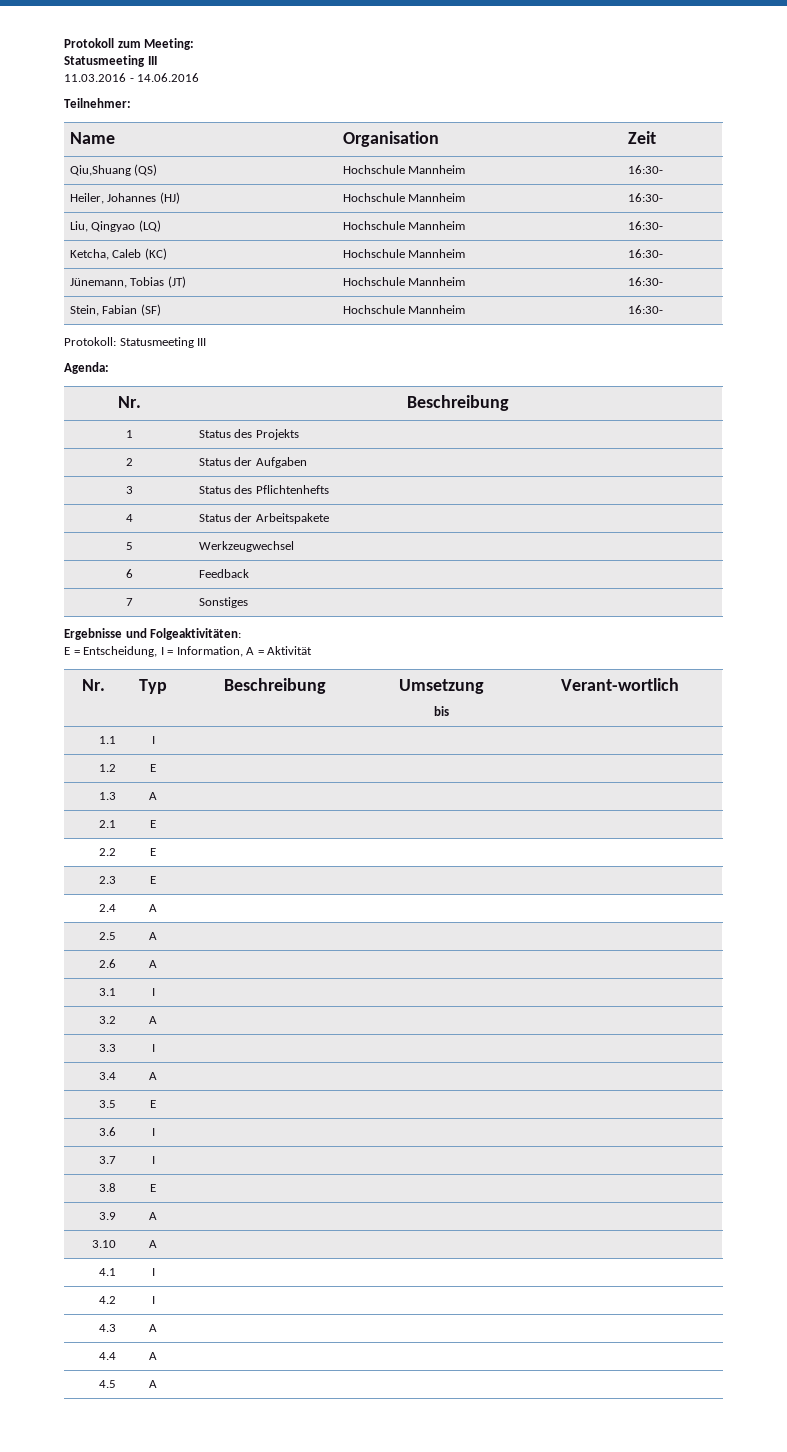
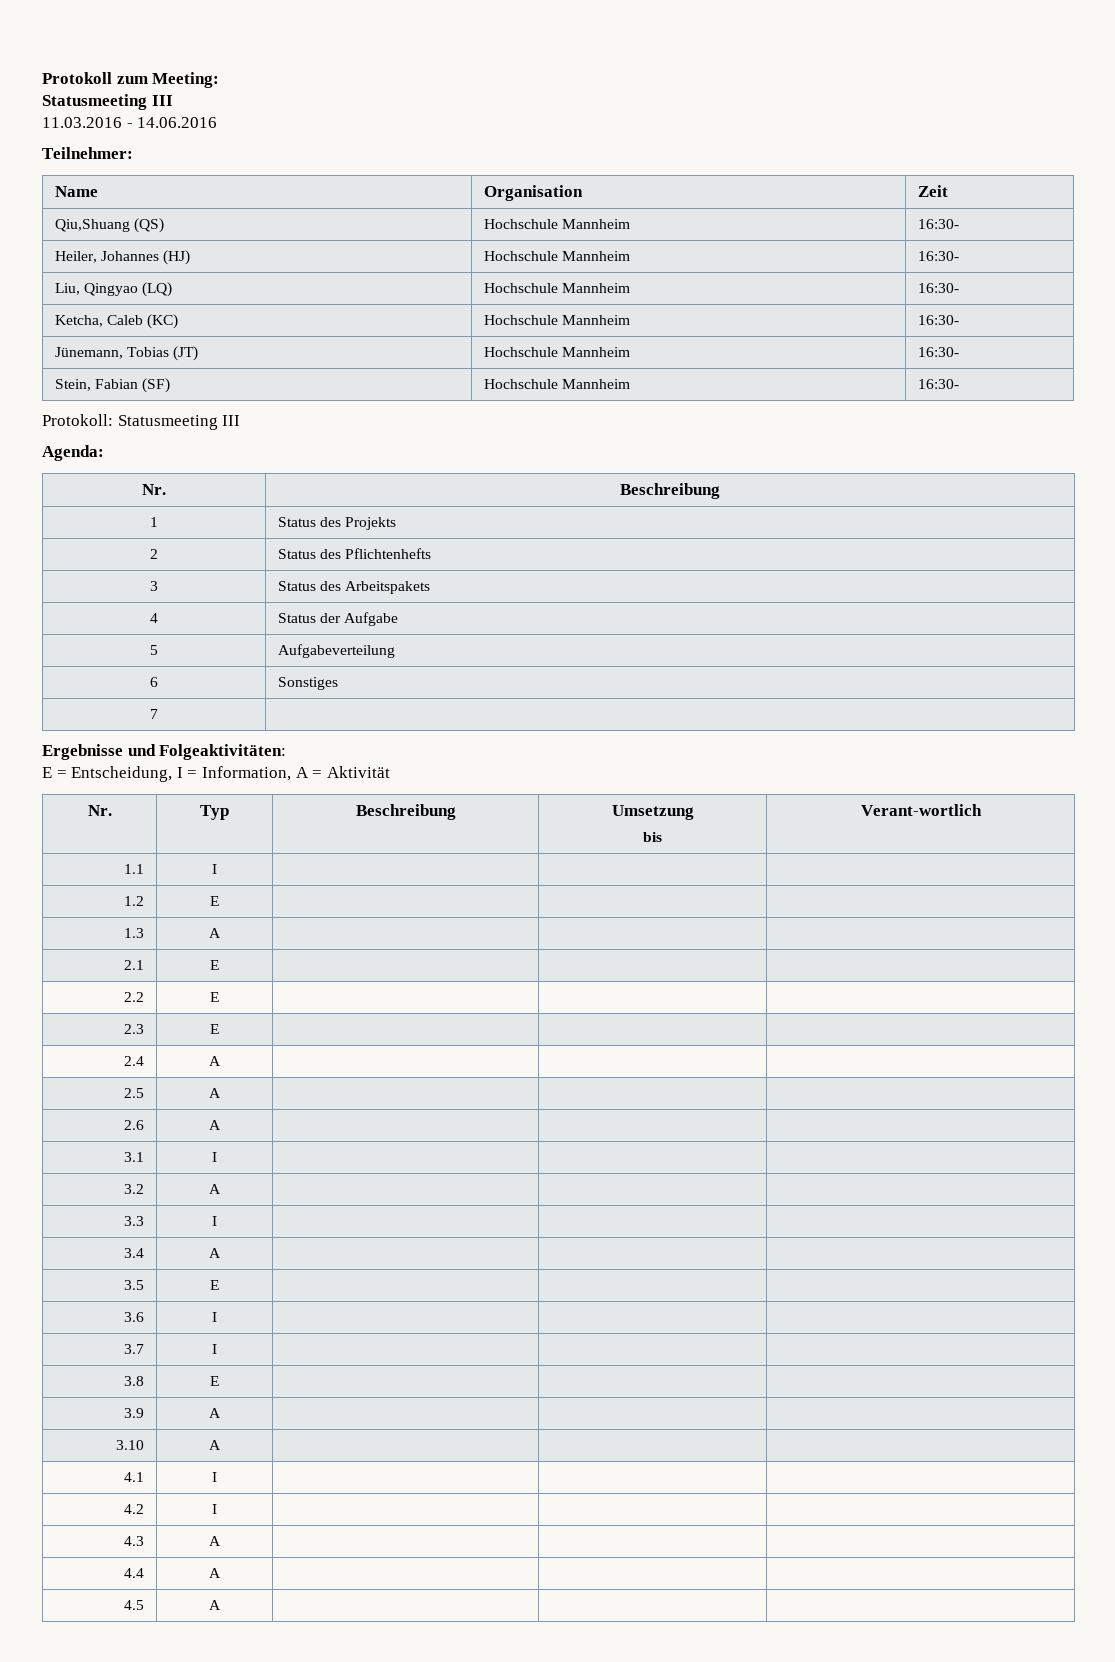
[234,457,307,468] der Aufgaben -> [319,548,432,559] des Pflichtenhefts
[255,485,329,494] Pflichtenhefts -> [345,581,431,594] Arbeitspakets
[255,513,329,524] Arbeitspakete -> [344,612,399,626] Aufgabe
[198,541,294,552] Werkzeugwechsel -> [277,644,395,658] Aufgabeverteilung
[198,569,249,578] Feedback -> [277,677,338,690] Sonstiges
[198,597,248,608] Sonstiges -> (158, 714) none

